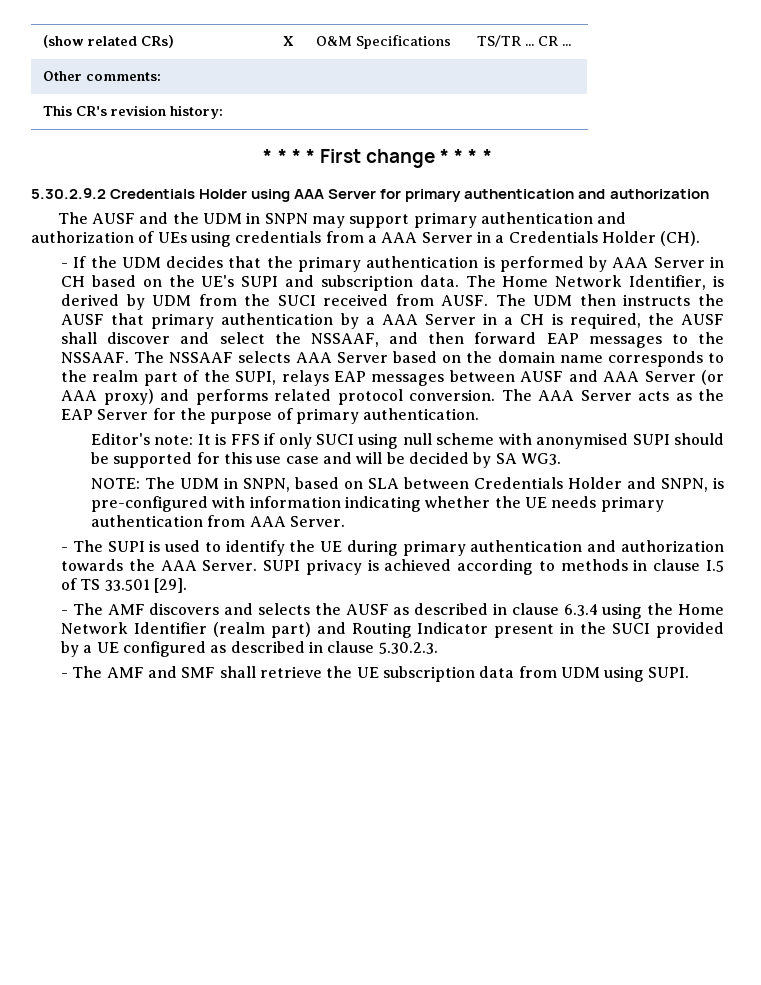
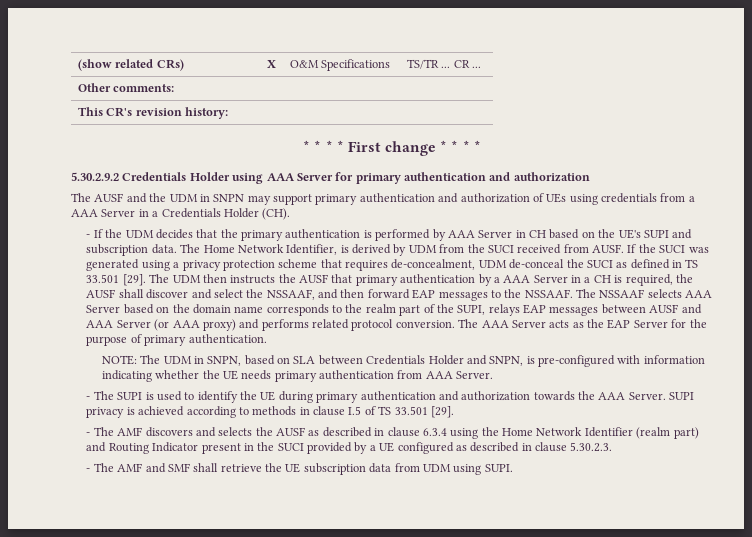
(489, 300) none -> [627,244,709,253] [86,259,699,271] [86,274,146,286] If the SUCI was generated using a privacy protection scheme that requires de-concealment, UDM de-conceal the SUCI as defined in TS 33.501 [29].
[90,433,725,449] [90,452,561,468] // Editor's note: It is FFS if only SUCI using null scheme with anonymised SUPI should be supported for this use case and will be decided by SA WG3. -> (267, 339) none

